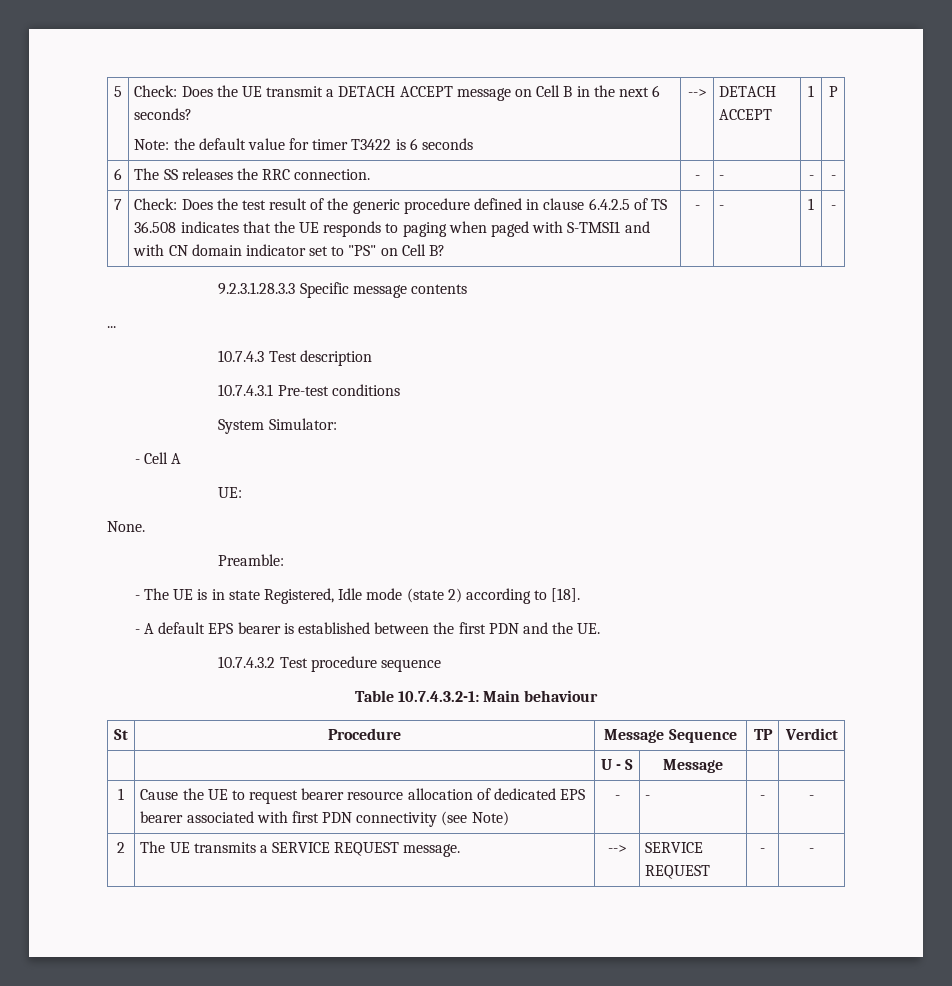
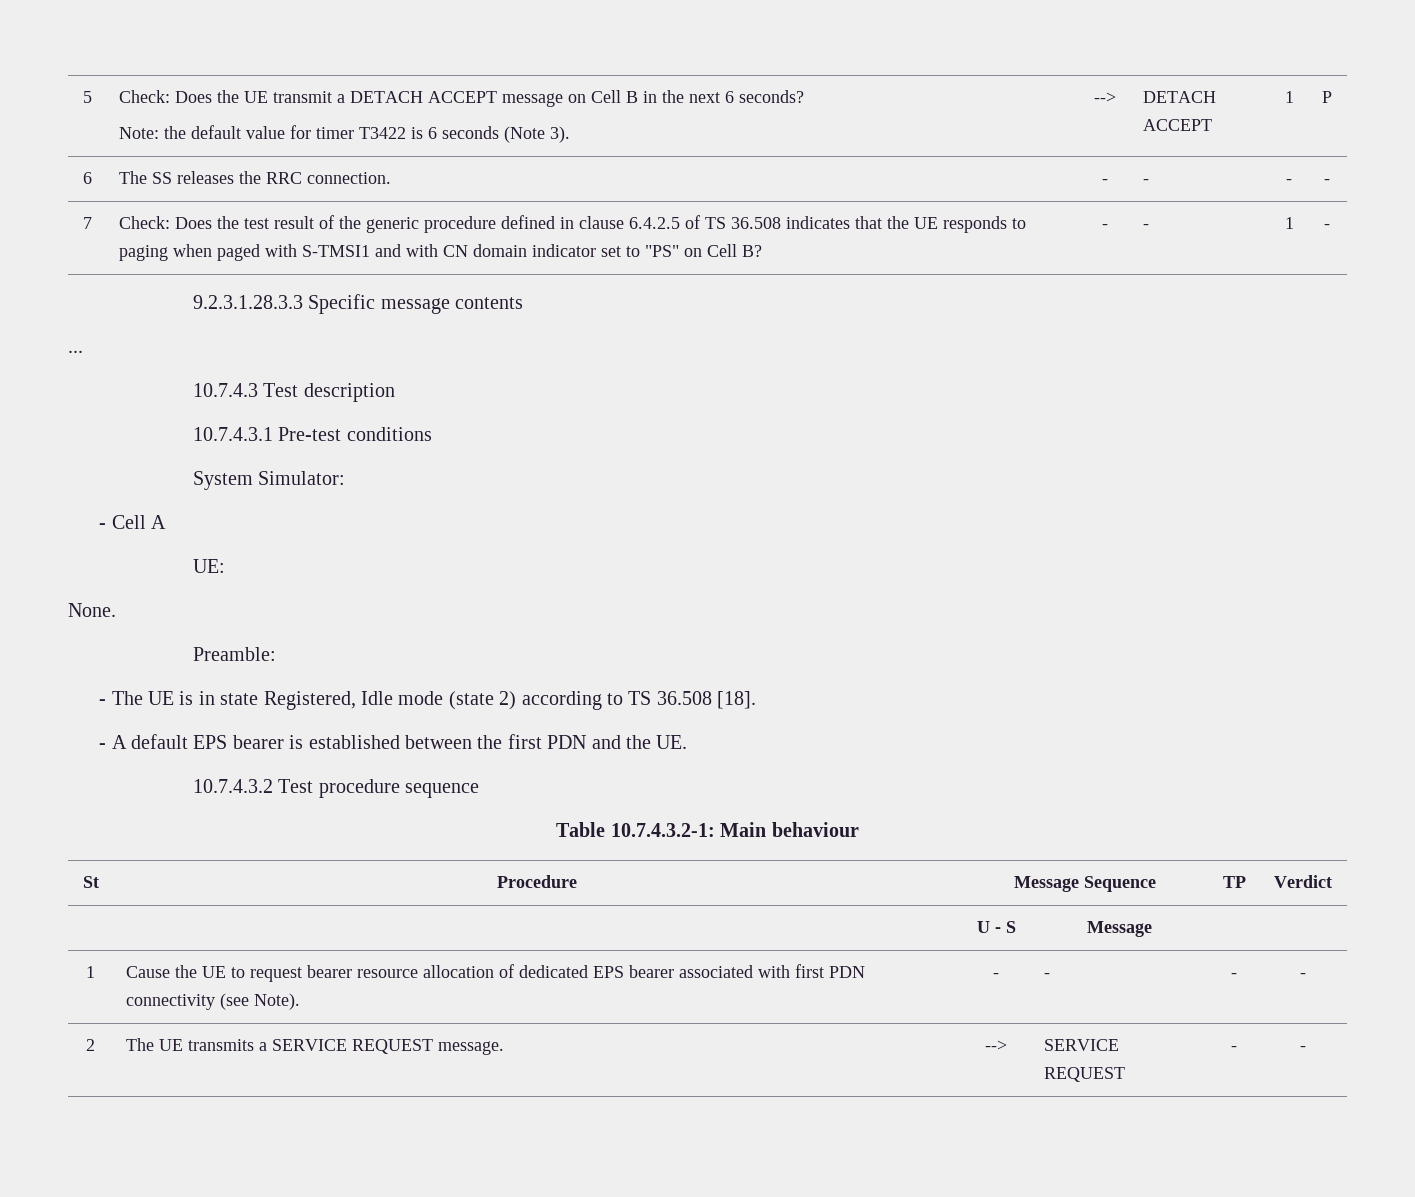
(474, 144) none -> [503,126,570,143] (Note 3).
(548, 595) none -> [628,691,712,705] TS 36.508
[471,811,509,826] Note) -> [253,993,300,1010] Note).

